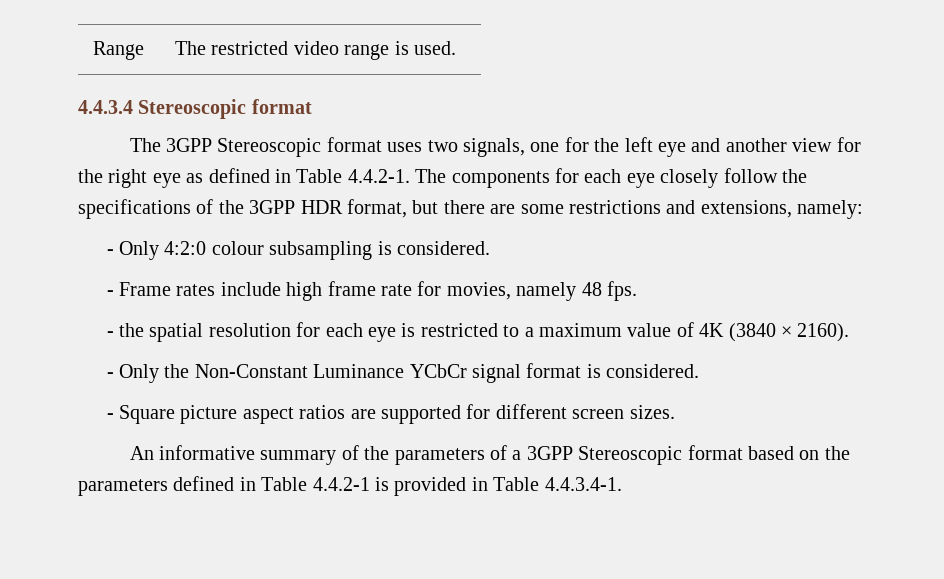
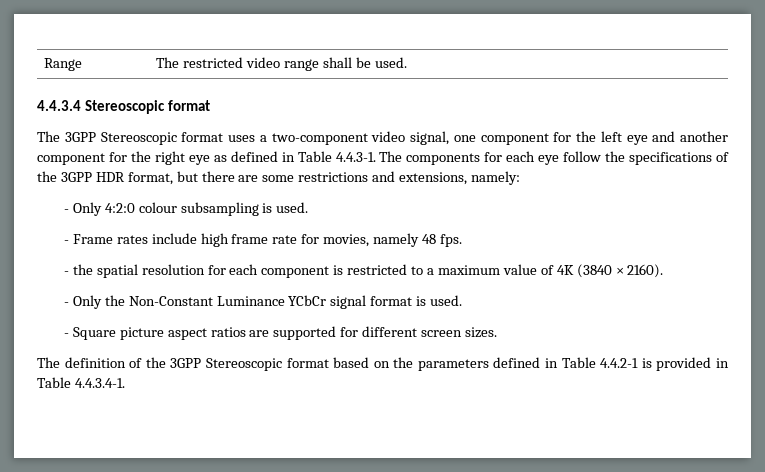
[394,41,409,55] is -> [322,57,371,68] shall be
[427,138,560,157] two signals, one -> [259,131,549,145] a two-component video signal, one component
[792,138,833,152] view -> [37,153,105,165] component
[347,169,410,183] 4.4.2-1. -> [335,152,376,162] 4.4.3-1.
[660,169,719,188] closely -> (560, 160) none
[397,241,491,255] considered. -> [276,202,309,213] used.
[368,327,397,342] eye -> [261,266,330,278] component
[606,364,700,378] considered. -> [430,295,463,306] used.
[129,445,522,465] An informative summary of the parameters of a -> [37,357,166,368] The definition of the

